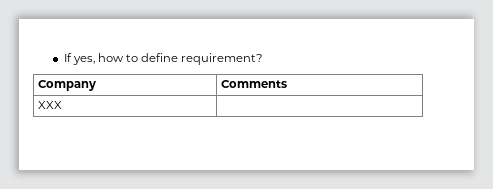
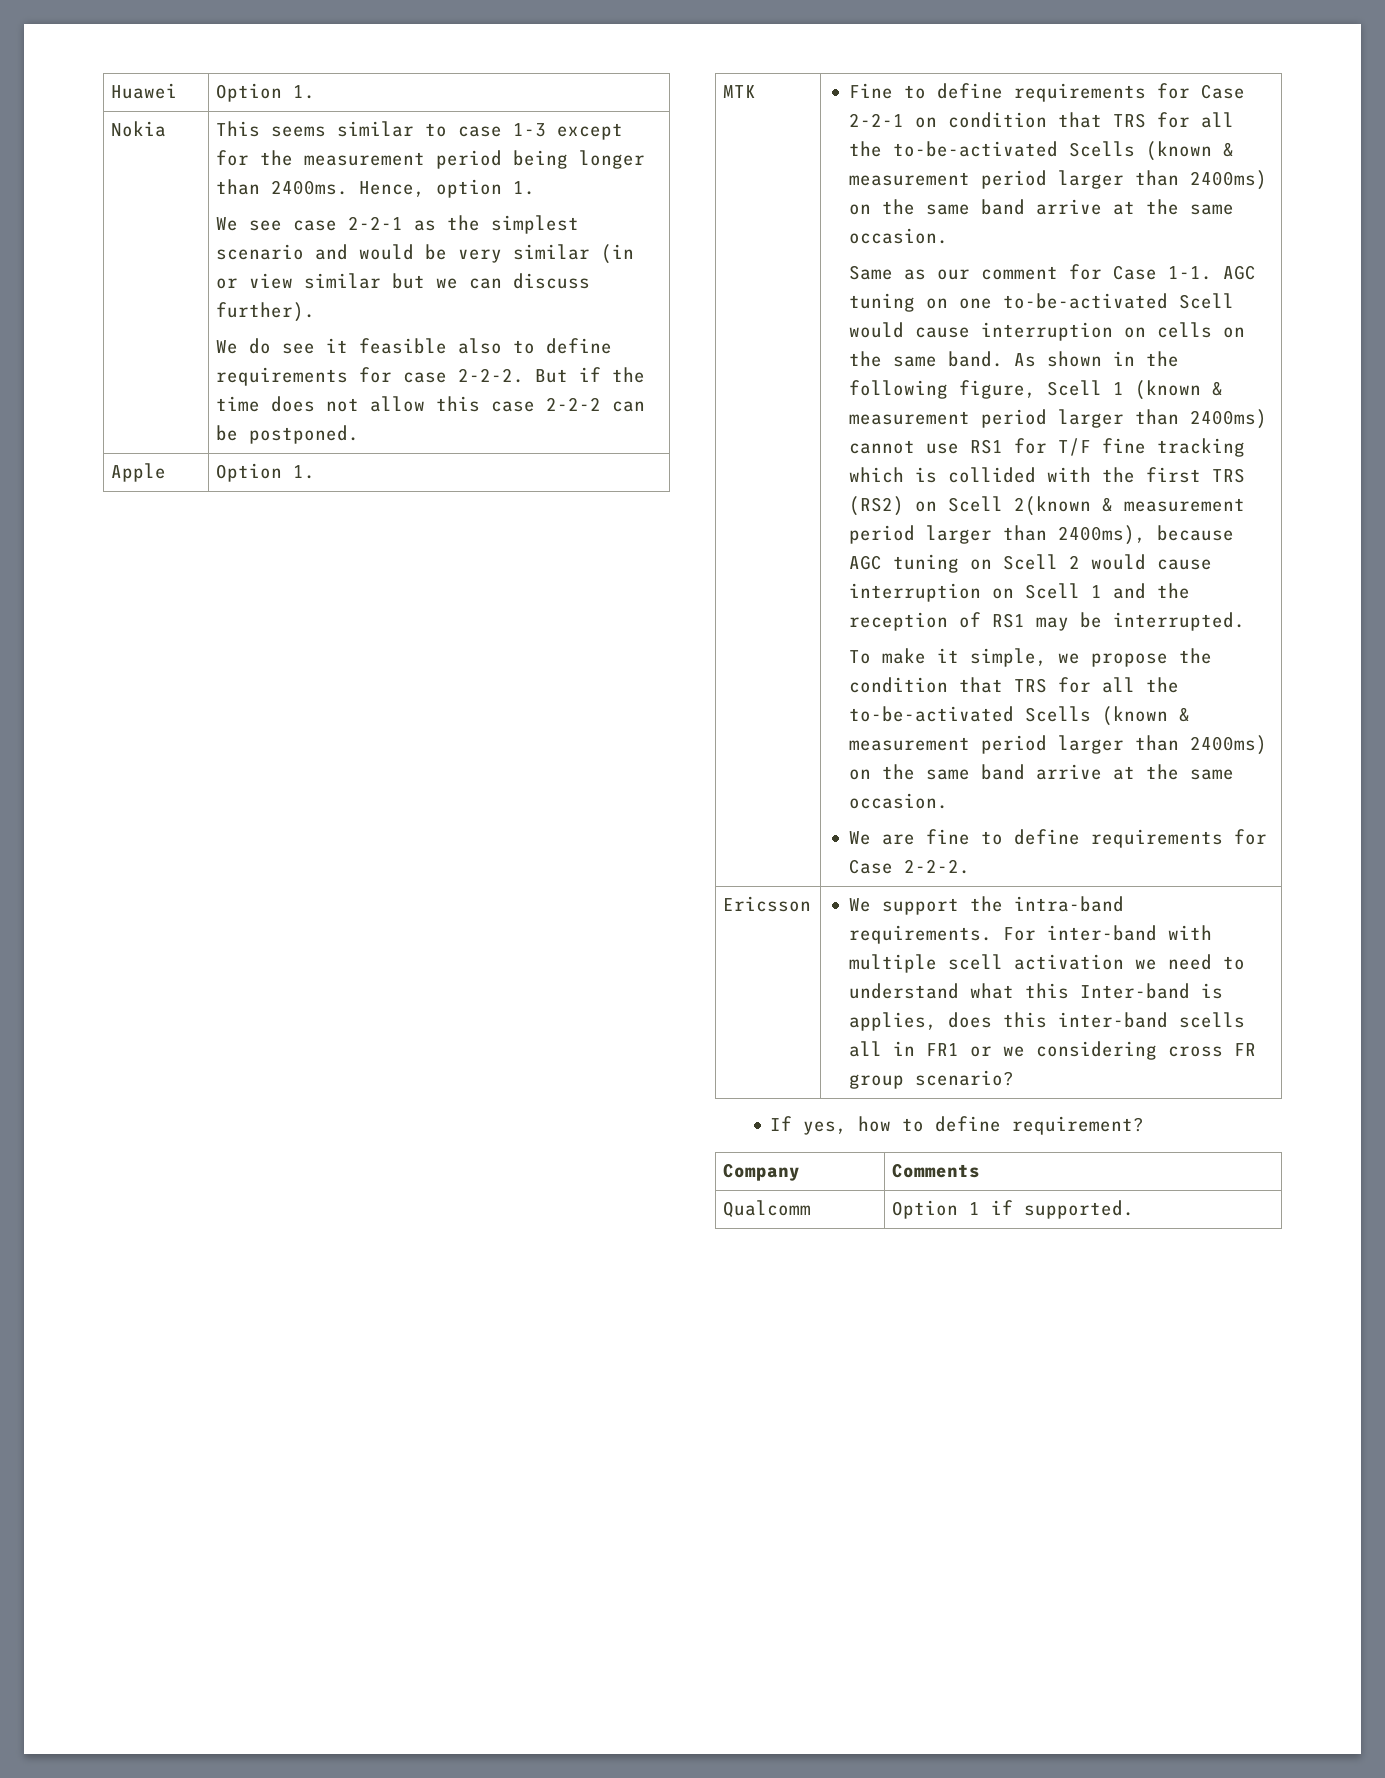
(63, 57) none -> [111,83,178,99] [216,83,316,102] [111,121,167,137] [216,121,624,140] [216,150,646,169] [216,179,536,198] [216,215,580,234] [216,244,635,264] [216,273,591,289] [216,302,316,322] [216,338,613,354] [216,367,646,386] [216,396,646,412] [216,425,360,444] [111,463,167,482] [216,463,316,482] [723,85,757,98] [848,83,1245,102] [848,112,1234,128] [848,141,1234,161] [848,170,1267,190] [848,199,1234,215] [848,228,948,244] [849,264,1257,280] [849,293,1235,312] [849,322,1246,341] [849,351,1180,367] [849,380,1224,400] [849,409,1268,429] [849,438,1246,457] [849,467,1246,483] [849,496,1246,516] [849,525,1235,545] [849,554,1213,573] [849,583,1191,602] [849,612,1246,631] [849,648,1213,667] [849,677,1180,693] [849,706,1191,726] [849,735,1268,755] [849,764,1235,780] [849,793,949,809] [848,829,1267,848] [848,859,970,874] [723,896,812,912] [848,896,1124,915] [848,925,1212,944] [848,954,1245,973] [848,983,1223,999] [848,1012,1245,1031] [848,1041,1256,1060] [848,1070,1014,1089] Huawei | Option 1. // Nokia | This seems similar to case 1-3 except for the measurement period being longer than 2400ms. Hence, option 1. // We see case 2-2-1 as the simplest scenario and would be very similar (in or view similar but we can discuss further). // We do see it feasible also to define requirements for case 2-2-2. But if the time does not allow this case 2-2-2 can be postponed. // Apple | Option 1. // MTK | Fine to define requirements for Case 2-2-1 on condition that TRS for all the to-be-activated Scells (known & measurement period larger than 2400ms) on the same band arrive at the same occasion. // Same as our comment for Case 1-1. AGC tuning on one to-be-activated Scell would cause interruption on cells on the same band. As shown in the following figure, Scell 1 (known & measurement period larger than 2400ms) cannot use RS1 for T/F fine tracking which is collided with the first TRS (RS2) on Scell 2(known & measurement period larger than 2400ms), because AGC tuning on Scell 2 would cause interruption on Scell 1 and the reception of RS1 may be interrupted. // To make it simple, we propose the condition that TRS for all the to-be-activated Scells (known & measurement period larger than 2400ms) on the same band arrive at the same occasion. // We are fine to define requirements for Case 2-2-2. // Ericsson | We support the intra-band requirements. For inter-band with multiple scell activation we need to understand what this Inter-band is applies, does this inter-band scells all in FR1 or we considering cross FR group scenario? //
[38,101,63,109] XXX | -> [723,1200,812,1218] [892,1200,1135,1219] Qualcomm | Option 1 if supported.

